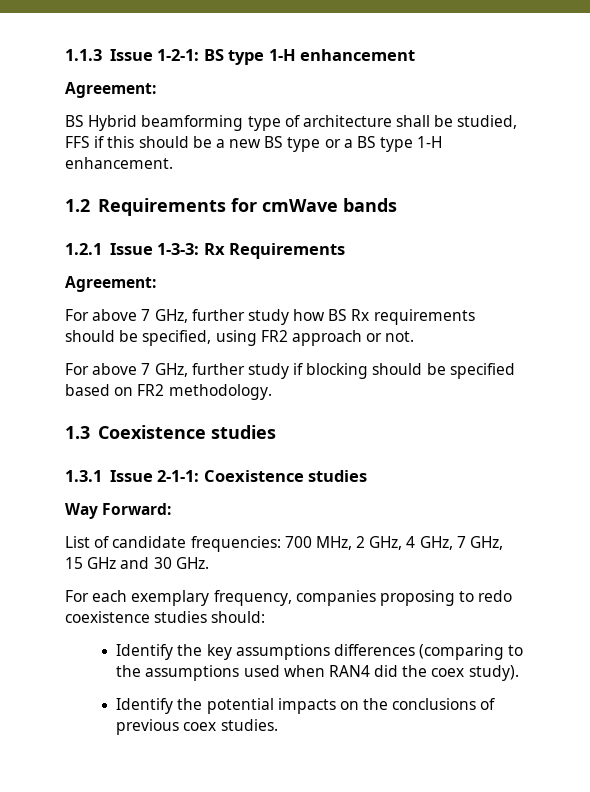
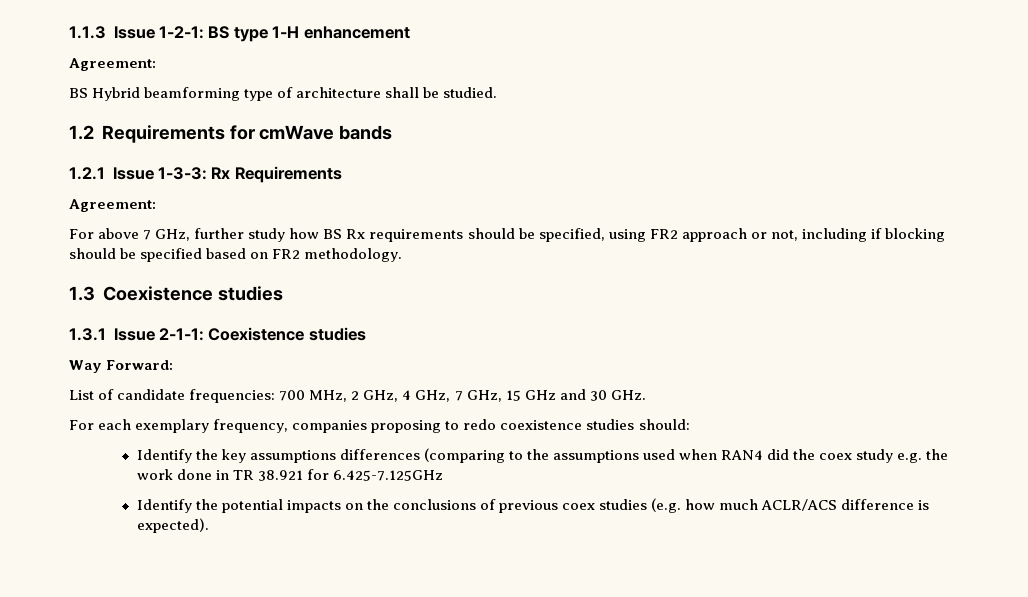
[457,115,518,129] [65,136,443,152] [65,157,173,169] studied, FFS if this should be a new BS type or a BS type 1-H enhancement. -> [443,87,498,98] studied.
[385,331,415,342] [65,363,289,379] not. // For above 7 GHz, further study -> [770,228,867,242] not, including
[468,665,519,681] study). -> [856,449,949,463] [136,469,443,481] study e.g. the work done in TR 38.921 for 6.425-7.125GHz
[220,719,278,731] studies. -> [599,498,930,513] [136,518,209,533] studies (e.g. how much ACLR/ACS difference is expected).

